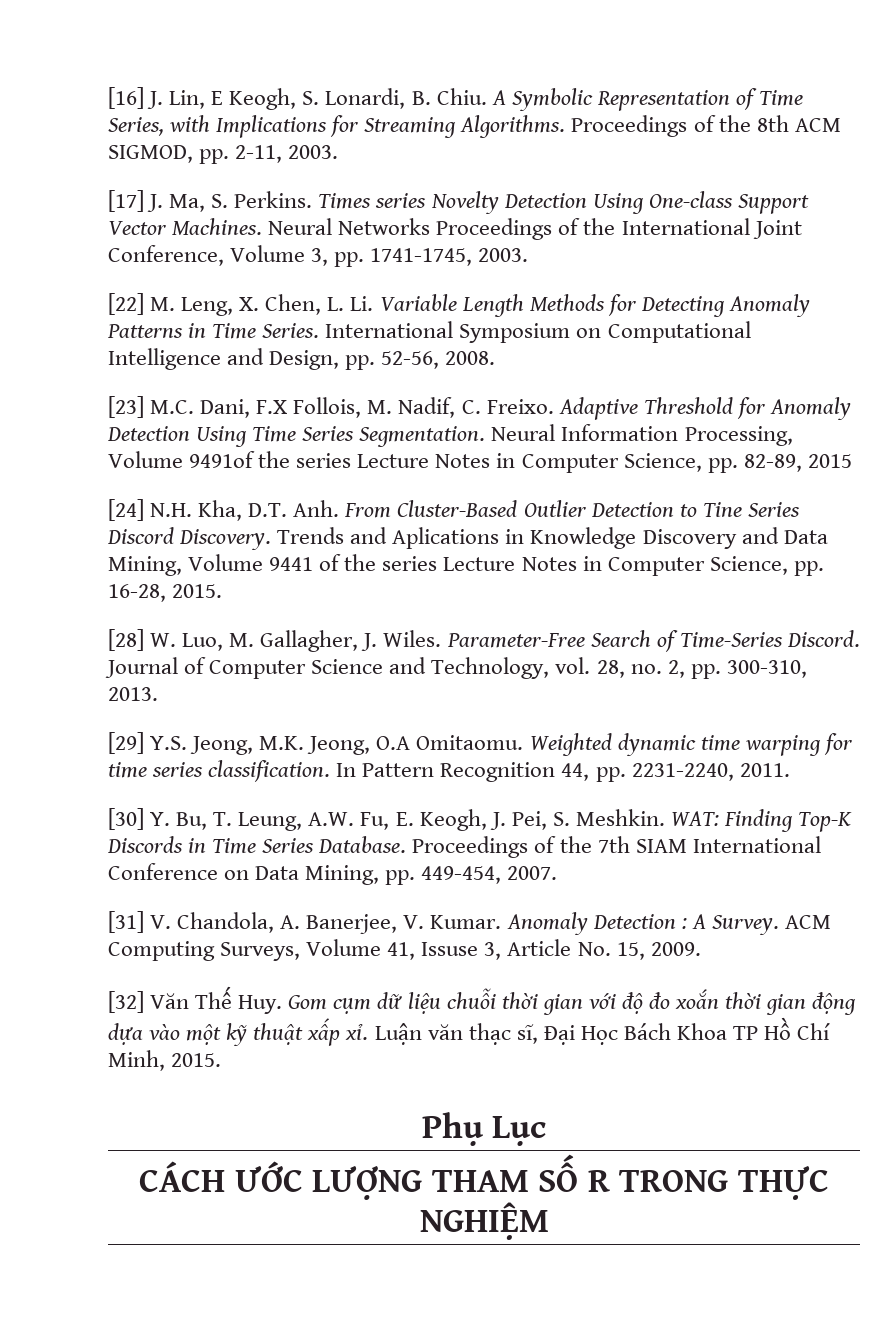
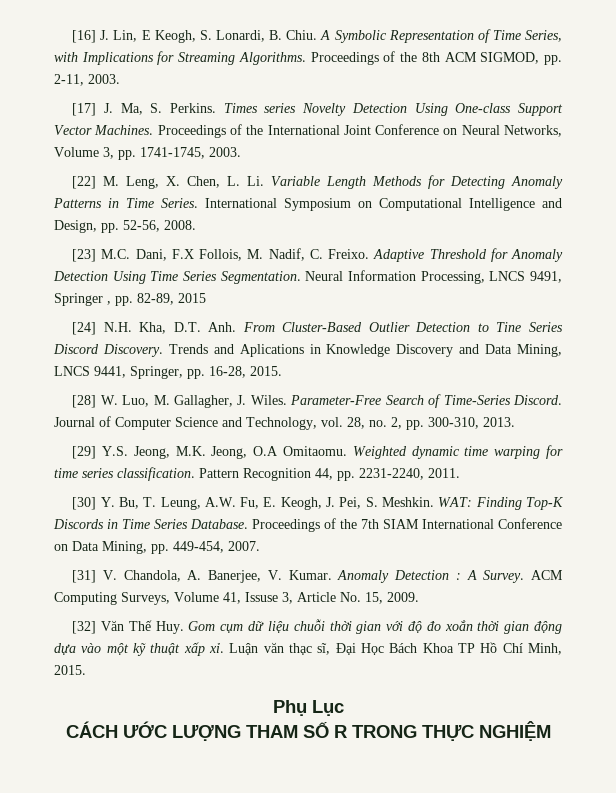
[268,218,431,235] Neural Networks -> (154, 130) none
[108,245,224,266] Conference, -> [375,124,562,137] Conference on Neural Networks,
[108,451,702,473] Volume 9491of the series Lecture Notes in Computer Science, -> [489,271,562,283] [54,293,111,306] LNCS 9491, Springer ,
[188,554,788,576] Volume 9441 of the series Lecture Notes in Computer Science, -> [54,366,183,379] LNCS 9441, Springer,
[336,763,357,777] In -> (195, 474) none

